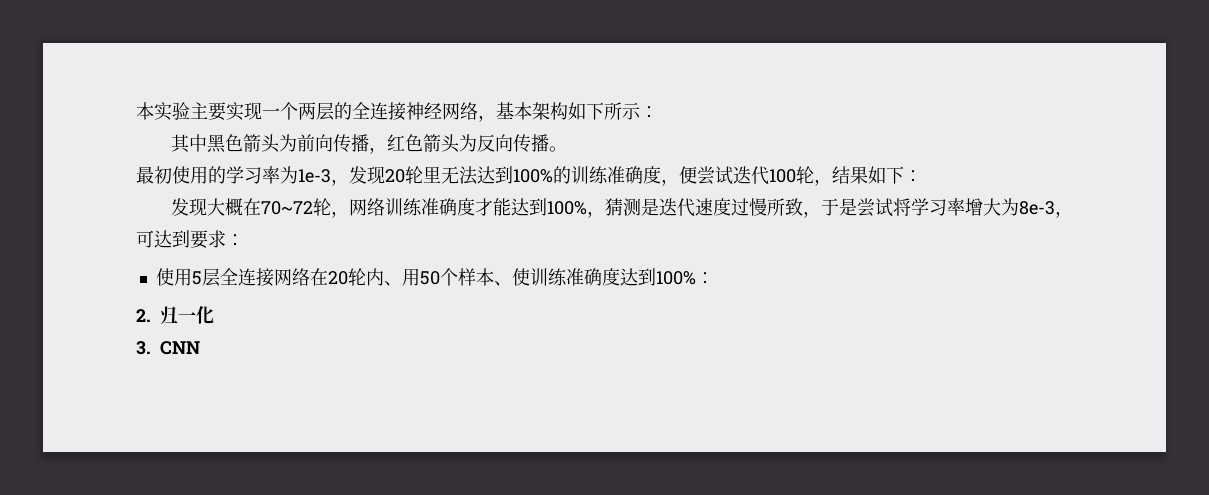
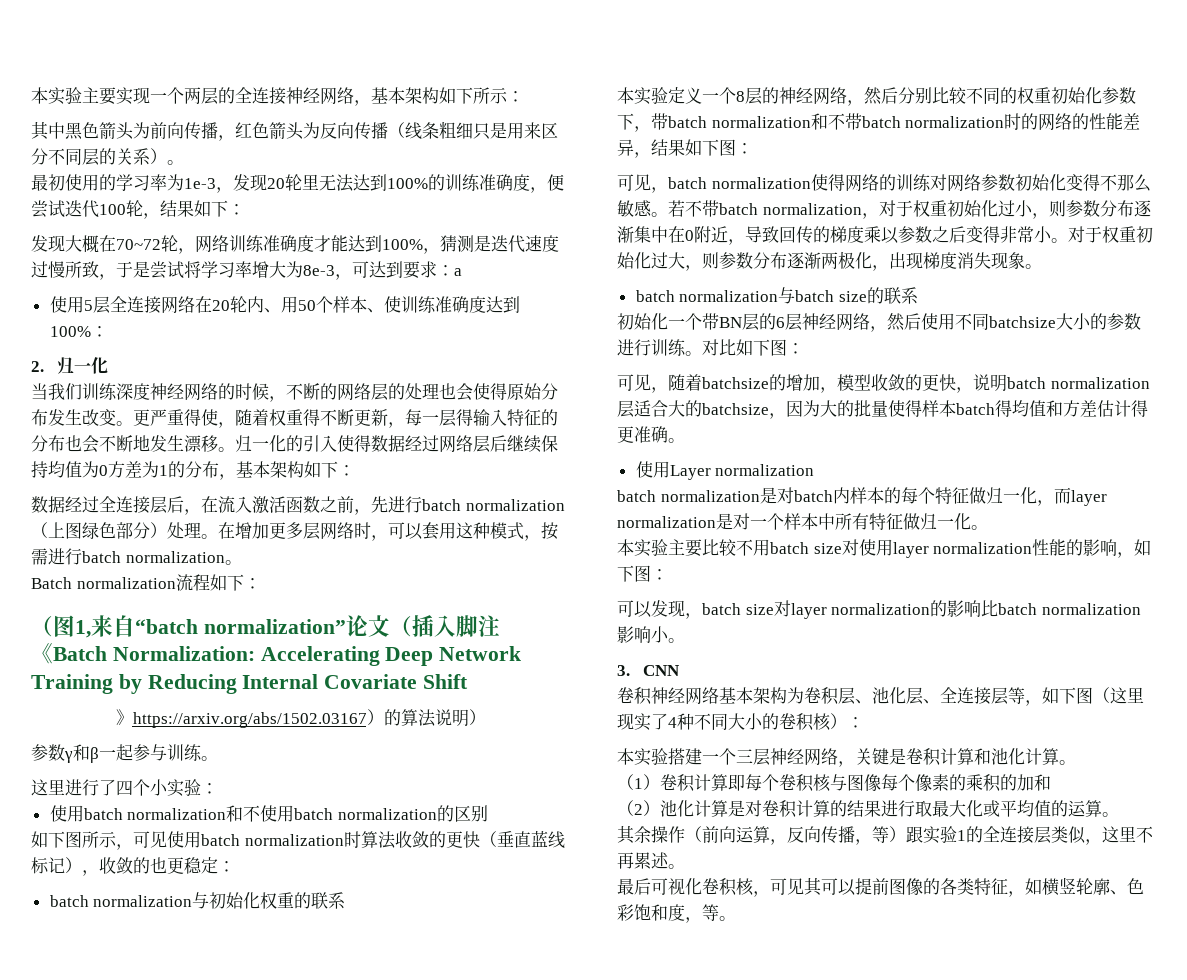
(549, 143) none -> [388,121,558,140] [31,148,167,166] （线条粗细只是用来区分不同层的关系）
(244, 240) none -> [454,268,462,276] a
[136,341,200,355] 3. CNN -> [31,383,558,402] [31,409,558,428] [31,435,558,453] [31,461,355,480] [31,496,565,515] [31,522,558,541] [31,548,242,565] [31,574,261,591] [31,615,500,638] [31,643,522,666] [31,674,469,694] [115,709,486,728] [31,744,218,763] [31,779,218,797] [49,805,488,822] [31,830,565,850] [31,857,235,876] [49,892,346,909] [617,87,1136,106] [617,113,1141,132] [617,139,753,158] [617,174,1151,193] [617,200,1152,219] [617,226,1153,245] [617,251,1042,271] [635,287,918,304] [617,313,1141,332] [617,339,804,356] [617,374,1150,393] [617,400,1148,419] [617,426,685,443] [635,461,815,480] [617,487,1107,506] [617,513,988,531] [617,539,1152,558] [617,565,668,582] [617,600,1141,619] [617,626,685,643] [617,665,681,676] [617,687,1144,706] [617,713,864,731] [617,748,1076,767] [617,774,1051,792] [617,800,1119,818] [617,825,1153,845] [617,852,685,869] [617,877,1144,897] [617,904,736,923] 当我们训练深度神经网络的时候，不断的网络层的处理也会使得原始分布发生改变。更严重得使，随着权重得不断更新，每一层得输入特征的分布也会不断地发生漂移。归一化的引入使得数据经过网络层后继续保持均值为0方差为1的分布，基本架构如下： // 数据经过全连接层后，在流入激活函数之前，先进行batch normalization（上图绿色部分）处理。在增加更多层网络时，可以套用这种模式，按需进行batch normalization。 // Batch normalization流程如下： // （图1,来自“batch normalization”论文（插入脚注《Batch Normalization: Accelerating Deep Network Training by Reducing Internal Covariate Shift // 》https://arxiv.org/abs/1502.03167）的算法说明） // 参数γ和β一起参与训练。 // 这里进行了四个小实验： // 使用batch normalization和不使用batch normalization的区别 // 如下图所示，可见使用batch normalization时算法收敛的更快（垂直蓝线标记），收敛的也更稳定： // batch normalization与初始化权重的联系 // 本实验定义一个8层的神经网络，然后分别比较不同的权重初始化参数下，带batch normalization和不带batch normalization时的网络的性能差异，结果如下图： // 可见，batch normalization使得网络的训练对网络参数初始化变得不那么敏感。若不带batch normalization，对于权重初始化过小，则参数分布逐渐集中在0附近，导致回传的梯度乘以参数之后变得非常小。对于权重初始化过大，则参数分布逐渐两极化，出现梯度消失现象。 // batch normalization与batch size的联系 // 初始化一个带BN层的6层神经网络，然后使用不同batchsize大小的参数进行训练。对比如下图： // 可见，随着batchsize的增加，模型收敛的更快，说明batch normalization层适合大的batchsize，因为大的批量使得样本batch得均值和方差估计得更准确。 // 使用Layer normalization // batch normalization是对batch内样本的每个特征做归一化，而layer normalization是对一个样本中所有特征做归一化。 // 本实验主要比较不用batch size对使用layer normalization性能的影响，如下图： // 可以发现，batch size对layer normalization的影响比batch normalization影响小。 // 3. CNN // 卷积神经网络基本架构为卷积层、池化层、全连接层等，如下图（这里现实了4种不同大小的卷积核）： // 本实验搭建一个三层神经网络，关键是卷积计算和池化计算。 // （1）卷积计算即每个卷积核与图像每个像素的乘积的加和 // （2）池化计算是对卷积计算的结果进行取最大化或平均值的运算。 // 其余操作（前向运算，反向传播，等）跟实验1的全连接层类似，这里不再累述。 // 最后可视化卷积核，可见其可以提前图像的各类特征，如横竖轮廓、色彩饱和度，等。

